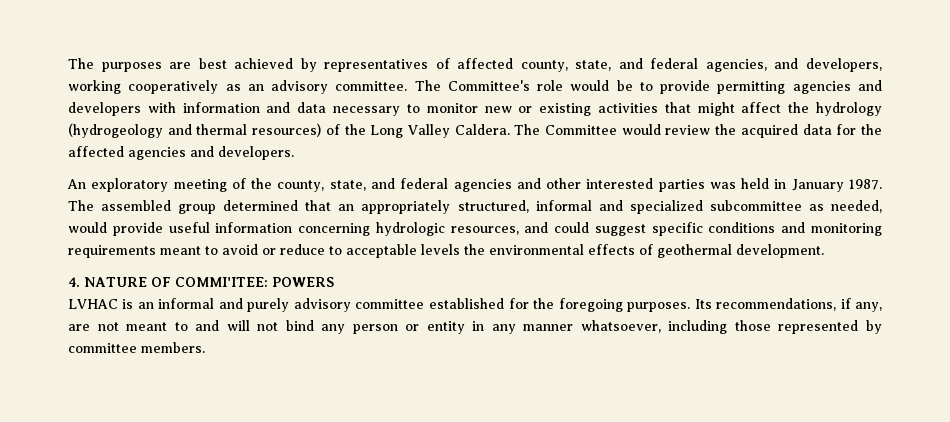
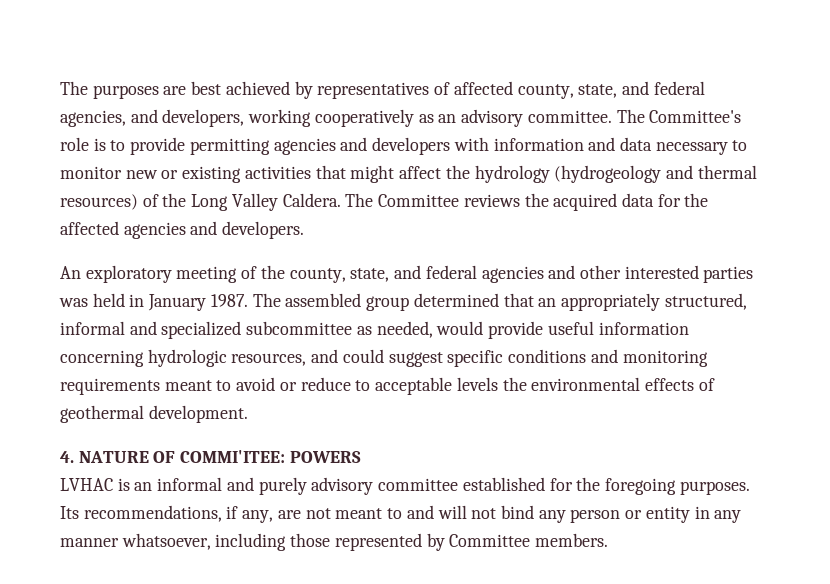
[570,80,633,91] would be -> [93,138,106,151] is
[621,124,711,135] would review -> [463,194,520,207] reviews
[68,343,137,353] committee -> [449,534,531,547] Committee

